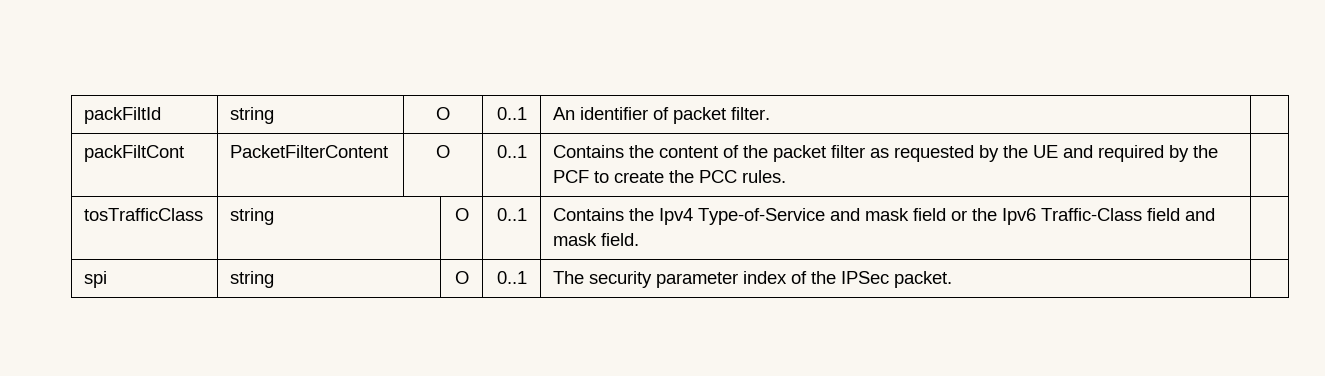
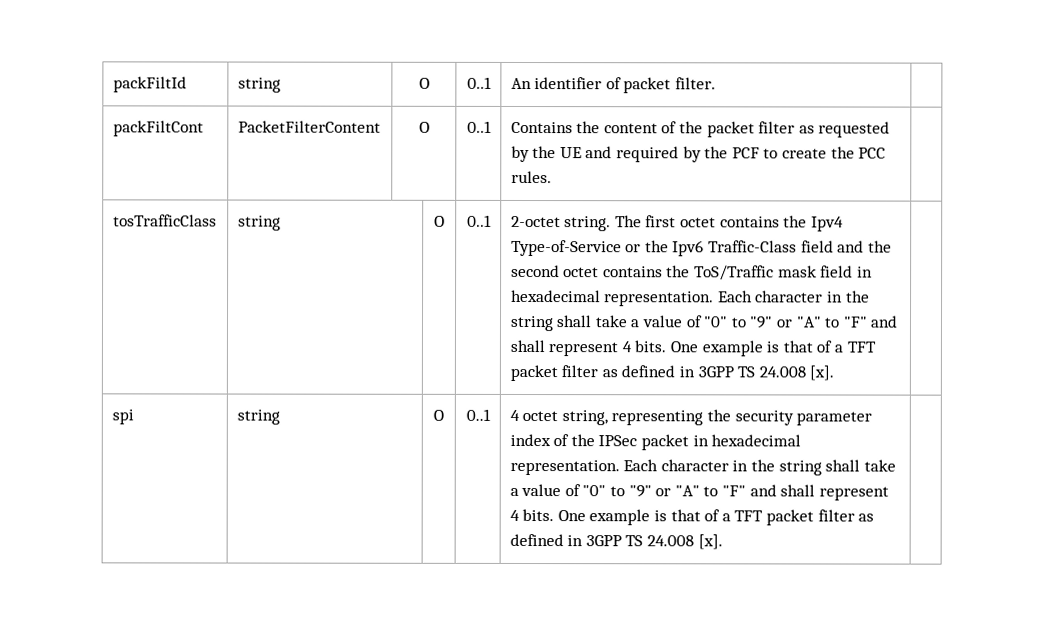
[553,208,947,225] Contains the Ipv4 Type-of-Service and mask field -> [510,215,844,232] [510,239,622,257] 2-octet string. The first octet contains the Ipv4 Type-of-Service
[553,233,640,246] mask field. -> [867,240,892,253] [510,264,873,281] [510,289,870,307] [509,315,899,332] [509,339,876,357] [509,364,835,382] the second octet contains the ToS/Traffic mask field in hexadecimal representation. Each character in the string shall take a value of "0" to "9" or "A" to "F" and shall represent 4 bits. One example is that of a TFT packet filter as defined in 3GPP TS 24.008 [x].
[553,271,585,284] The -> [509,409,732,426] 4 octet string, representing the
[894,271,953,288] packet. -> [641,434,802,451] [509,459,896,476] [509,483,889,501] [509,509,875,526] [509,533,723,550] packet in hexadecimal representation. Each character in the string shall take a value of "0" to "9" or "A" to "F" and shall represent 4 bits. One example is that of a TFT packet filter as defined in 3GPP TS 24.008 [x].

